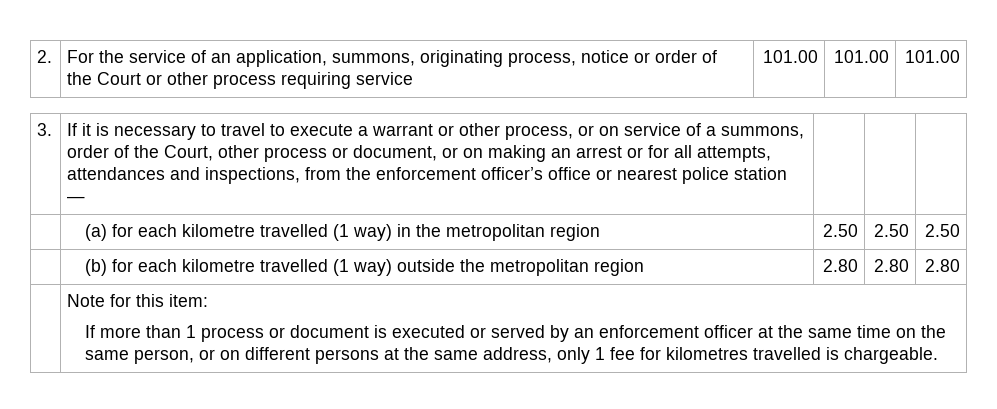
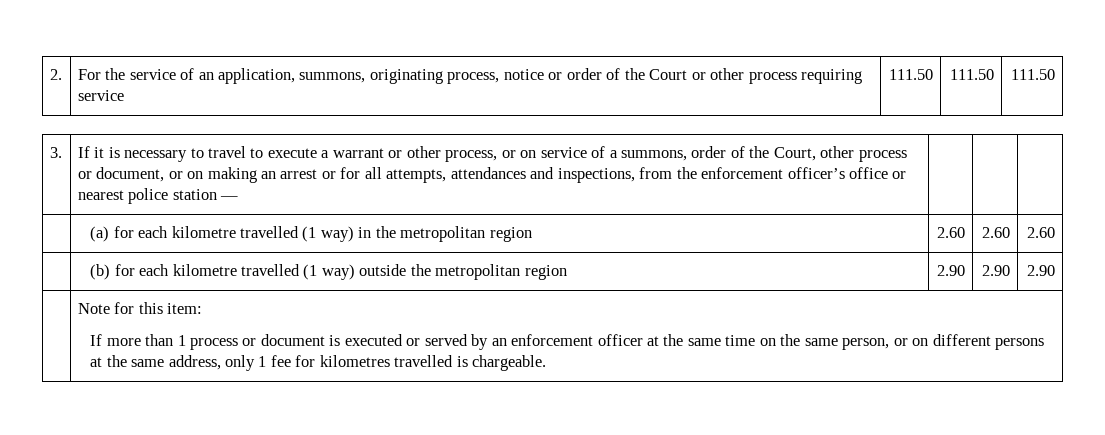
[762,50,818,63] [833,50,889,63] [904,50,960,63] 101.00 | 101.00 | 101.00 -> [889,69,934,80] [950,69,995,80] [1011,69,1056,80] 111.50 | 111.50 | 111.50
[822,224,858,237] [873,224,909,237] [924,224,960,237] 2.50 | 2.50 | 2.50 -> [937,227,966,238] [982,227,1011,238] [1027,227,1056,238] 2.60 | 2.60 | 2.60
[822,259,858,272] [873,259,909,272] [924,259,960,272] 2.80 | 2.80 | 2.80 -> [937,265,966,276] [982,265,1011,276] [1027,265,1056,276] 2.90 | 2.90 | 2.90

